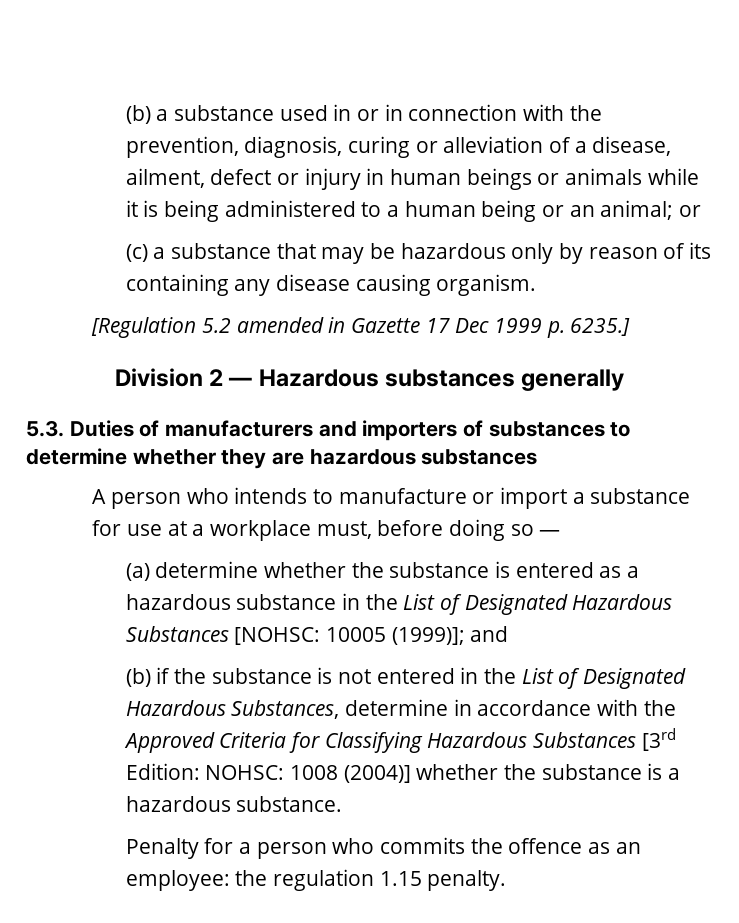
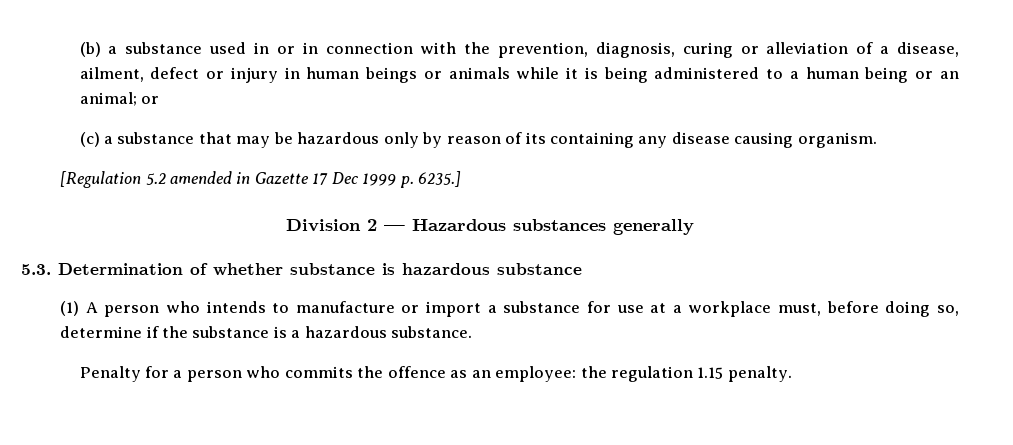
[69,420,631,441] [26,448,538,469] Duties of manufacturers and importers of substances to determine whether they are hazardous substances // -> [58,263,582,276] [60,301,80,316] Determination of whether substance is hazardous substance // (1)
[510,524,561,536] [125,561,639,581] [125,593,673,615] [125,626,509,645] [125,667,686,689] [125,699,676,719] [123,728,676,753] [125,763,499,783] so — // (a) determine whether the substance is entered as a hazardous substance in the List of Designated Hazardous Substances [NOHSC: 10005 (1999)]; and // (b) if the substance is not entered in the List of Designated Hazardous Substances, determine in accordance with the Approved Criteria for Classifying Hazardous Substances [3rd Edition: NOHSC: 1008 (2004)] whether -> [937,305,960,316] [60,326,159,338] so, determine if

